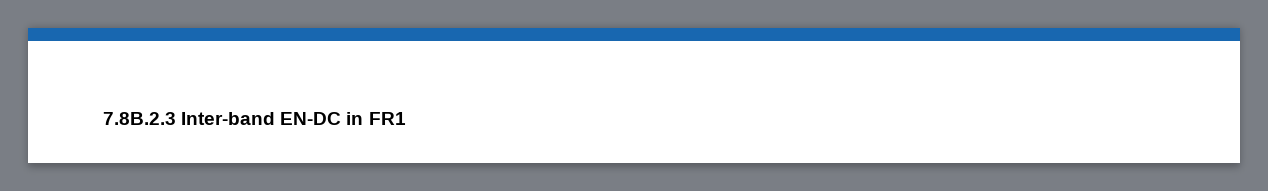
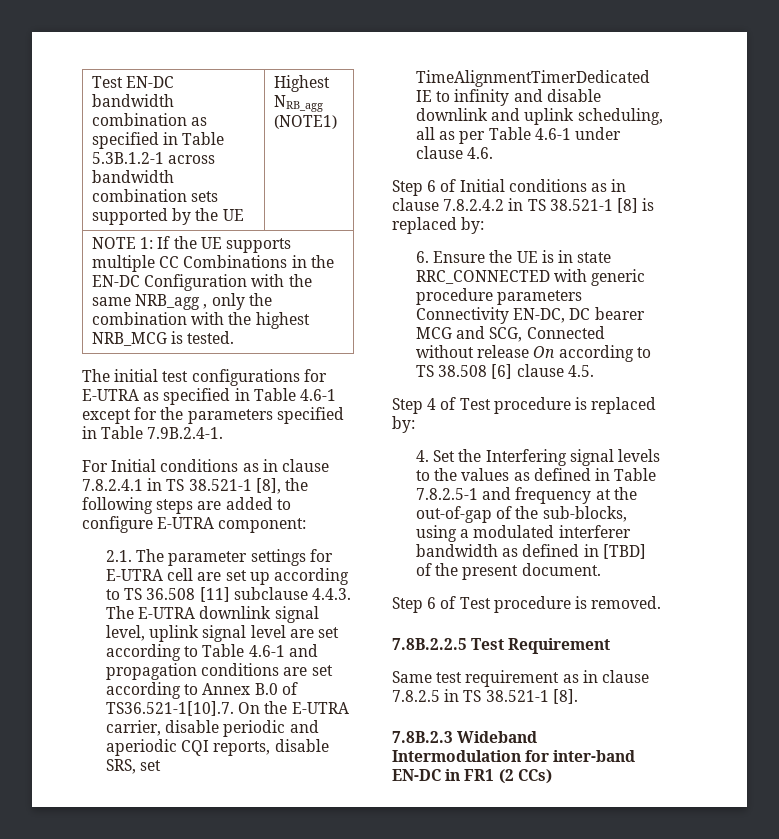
[103,112,276,125] 7.8B.2.3 Inter-band -> [92,76,175,88] [92,94,175,107] [92,113,208,126] [92,132,225,149] [92,152,216,164] [92,170,175,183] [92,189,219,202] [92,208,244,225] [274,75,331,92] [274,95,324,112] [274,115,338,129] [92,236,291,253] [92,255,334,272] [92,274,312,291] [92,293,272,310] [92,312,310,329] [92,331,235,346] [82,369,327,386] [82,388,336,405] [82,407,344,424] [82,426,224,439] [82,459,329,472] [82,478,308,494] [82,497,291,514] [82,516,307,533] [106,549,333,566] [106,568,350,585] [106,587,352,602] [106,606,319,623] [106,625,340,642] [106,644,318,661] [106,663,333,680] [106,682,298,699] [106,701,349,716] [106,720,319,737] [106,739,329,756] [106,759,162,774] [416,70,651,87] [416,89,601,106] [416,108,663,125] [416,127,622,144] [416,146,494,159] [392,179,627,196] [392,198,655,213] [392,217,485,234] [416,250,612,263] [416,269,646,286] [416,288,583,305] [416,307,645,324] [416,326,605,342] [416,345,651,362] [416,364,594,379] [392,397,657,414] [392,416,415,433] [416,449,661,466] [416,468,657,481] [416,487,637,504] [416,506,627,523] [416,525,631,542] [416,544,646,559] [416,563,601,580] [392,596,662,613] [392,638,611,654] [392,670,649,687] [392,689,578,704] [392,731,538,743] [392,750,636,762] Test EN-DC bandwidth combination as specified in Table 5.3B.1.2-1 across bandwidth combination sets supported by the UE | Highest NRB_agg (NOTE1) // NOTE 1: If the UE supports multiple CC Combinations in the EN-DC Configuration with the same NRB_agg , only the combination with the highest NRB_MCG is tested. // The initial test configurations for E-UTRA as specified in Table 4.6-1 except for the parameters specified in Table 7.9B.2.4-1. // For Initial conditions as in clause 7.8.2.4.1 in TS 38.521-1 [8], the following steps are added to configure E-UTRA component: // 2.1. The parameter settings for E-UTRA cell are set up according to TS 36.508 [11] subclause 4.4.3. The E-UTRA downlink signal level, uplink signal level are set according to Table 4.6-1 and propagation conditions are set according to Annex B.0 of TS36.521-1[10].7. On the E-UTRA carrier, disable periodic and aperiodic CQI reports, disable SRS, set TimeAlignmentTimerDedicated IE to infinity and disable downlink and uplink scheduling, all as per Table 4.6-1 under clause 4.6. // Step 6 of Initial conditions as in clause 7.8.2.4.2 in TS 38.521-1 [8] is replaced by: // 6. Ensure the UE is in state RRC_CONNECTED with generic procedure parameters Connectivity EN-DC, DC bearer MCG and SCG, Connected without release On according to TS 38.508 [6] clause 4.5. // Step 4 of Test procedure is replaced by: // 4. Set the Interfering signal levels to the values as defined in Table 7.8.2.5-1 and frequency at the out-of-gap of the sub-blocks, using a modulated interferer bandwidth as defined in [TBD] of the present document. // Step 6 of Test procedure is removed. // 7.8B.2.2.5 Test Requirement // Same test requirement as in clause 7.8.2.5 in TS 38.521-1 [8]. // 7.8B.2.3 Wideband Intermodulation for inter-band
(406, 118) none -> [498,769,552,784] (2 CCs)

